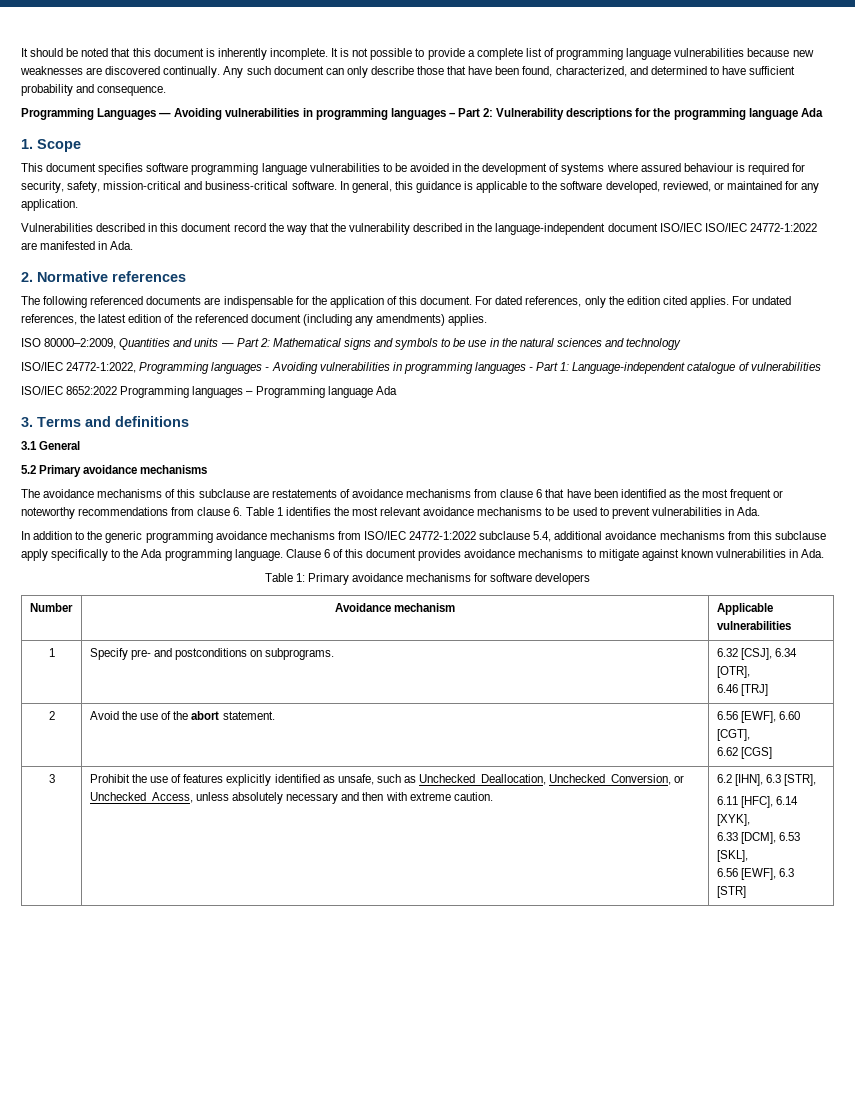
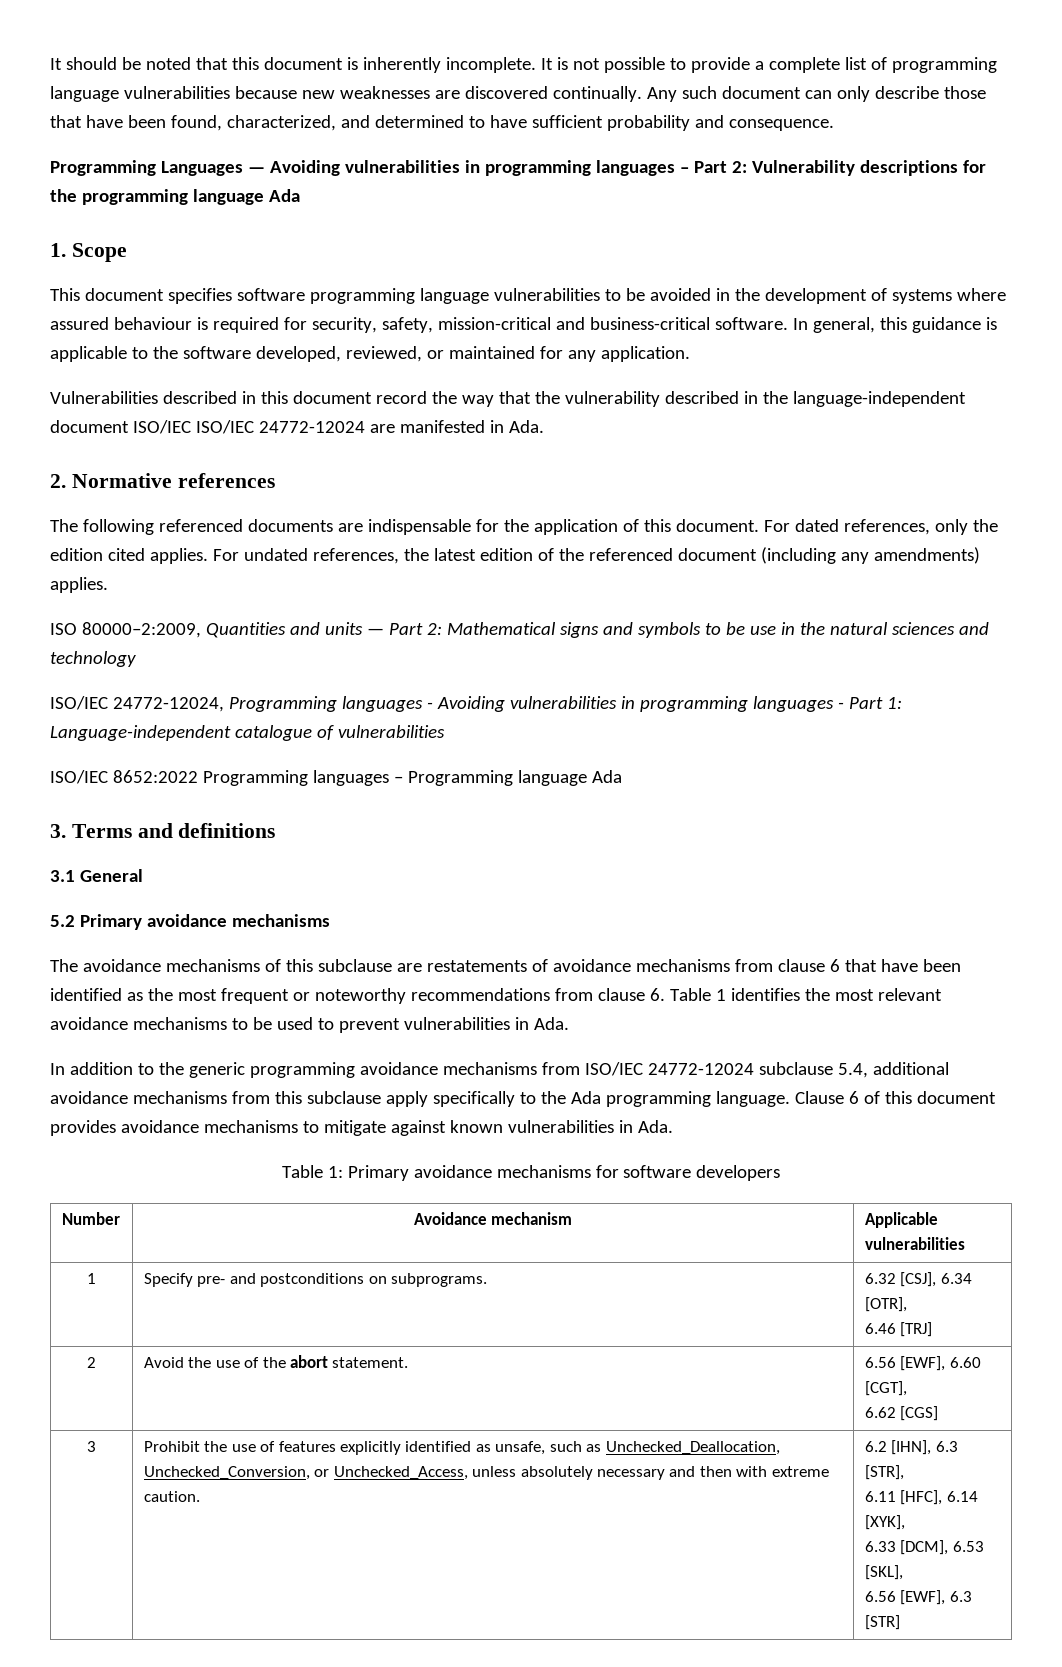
[749,223,817,232] 24772-1:2022 -> [258,421,365,433] 24772-12024
[66,362,137,373] 24772-1:2022, -> [112,697,224,712] 24772-12024,
[409,531,477,540] 24772-1:2022 -> [647,1063,754,1075] 24772-12024

